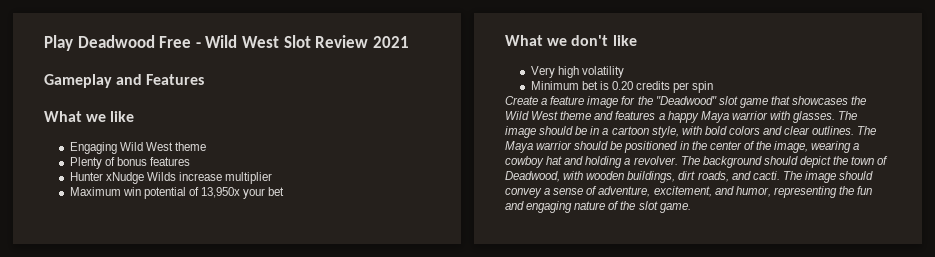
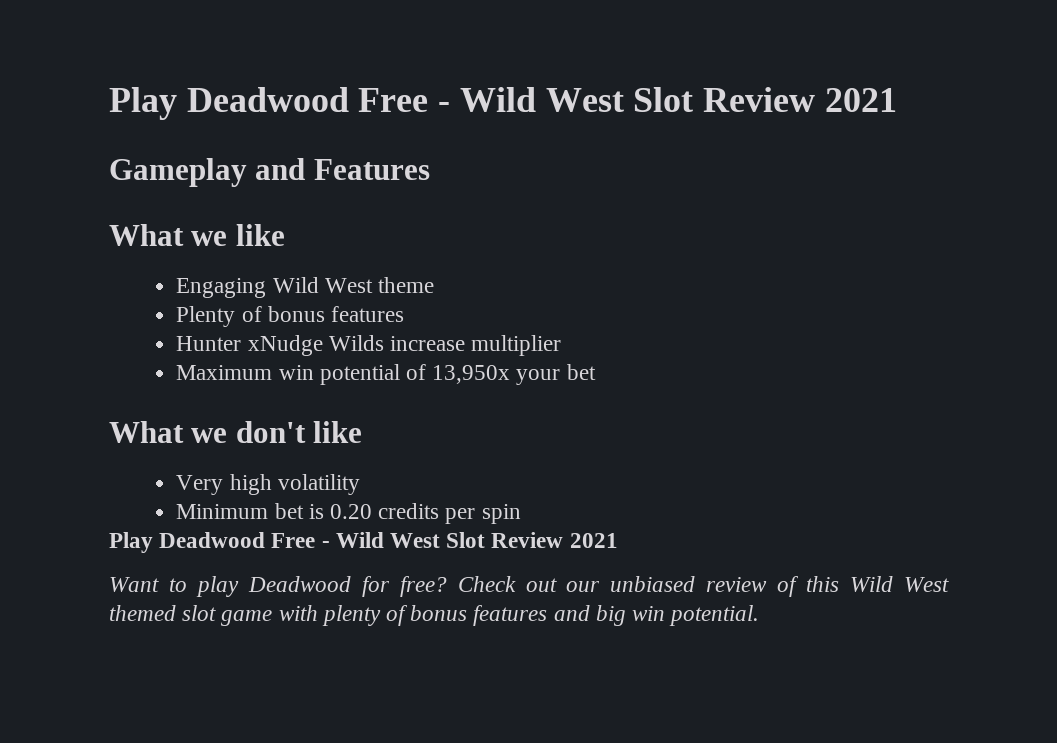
[505,96,867,108] [505,111,858,123] [505,126,877,138] [505,141,860,153] [505,156,889,168] [505,171,874,183] [505,186,873,198] [505,201,691,213] Create a feature image for the "Deadwood" slot game that showcases the Wild West theme and features a happy Maya warrior with glasses. The image should be in a cartoon style, with bold colors and clear outlines. The Maya warrior should be positioned in the center of the image, wearing a cowboy hat and holding a revolver. The background should depict the town of Deadwood, with wooden buildings, dirt roads, and cacti. The image should convey a sense of adventure, excitement, and humor, representing the fun and engaging nature of the slot game. -> [109,532,618,553] [109,576,950,597] [109,605,760,626] Play Deadwood Free - Wild West Slot Review 2021 // Want to play Deadwood for free? Check out our unbiased review of this Wild West themed slot game with plenty of bonus features and big win potential.

